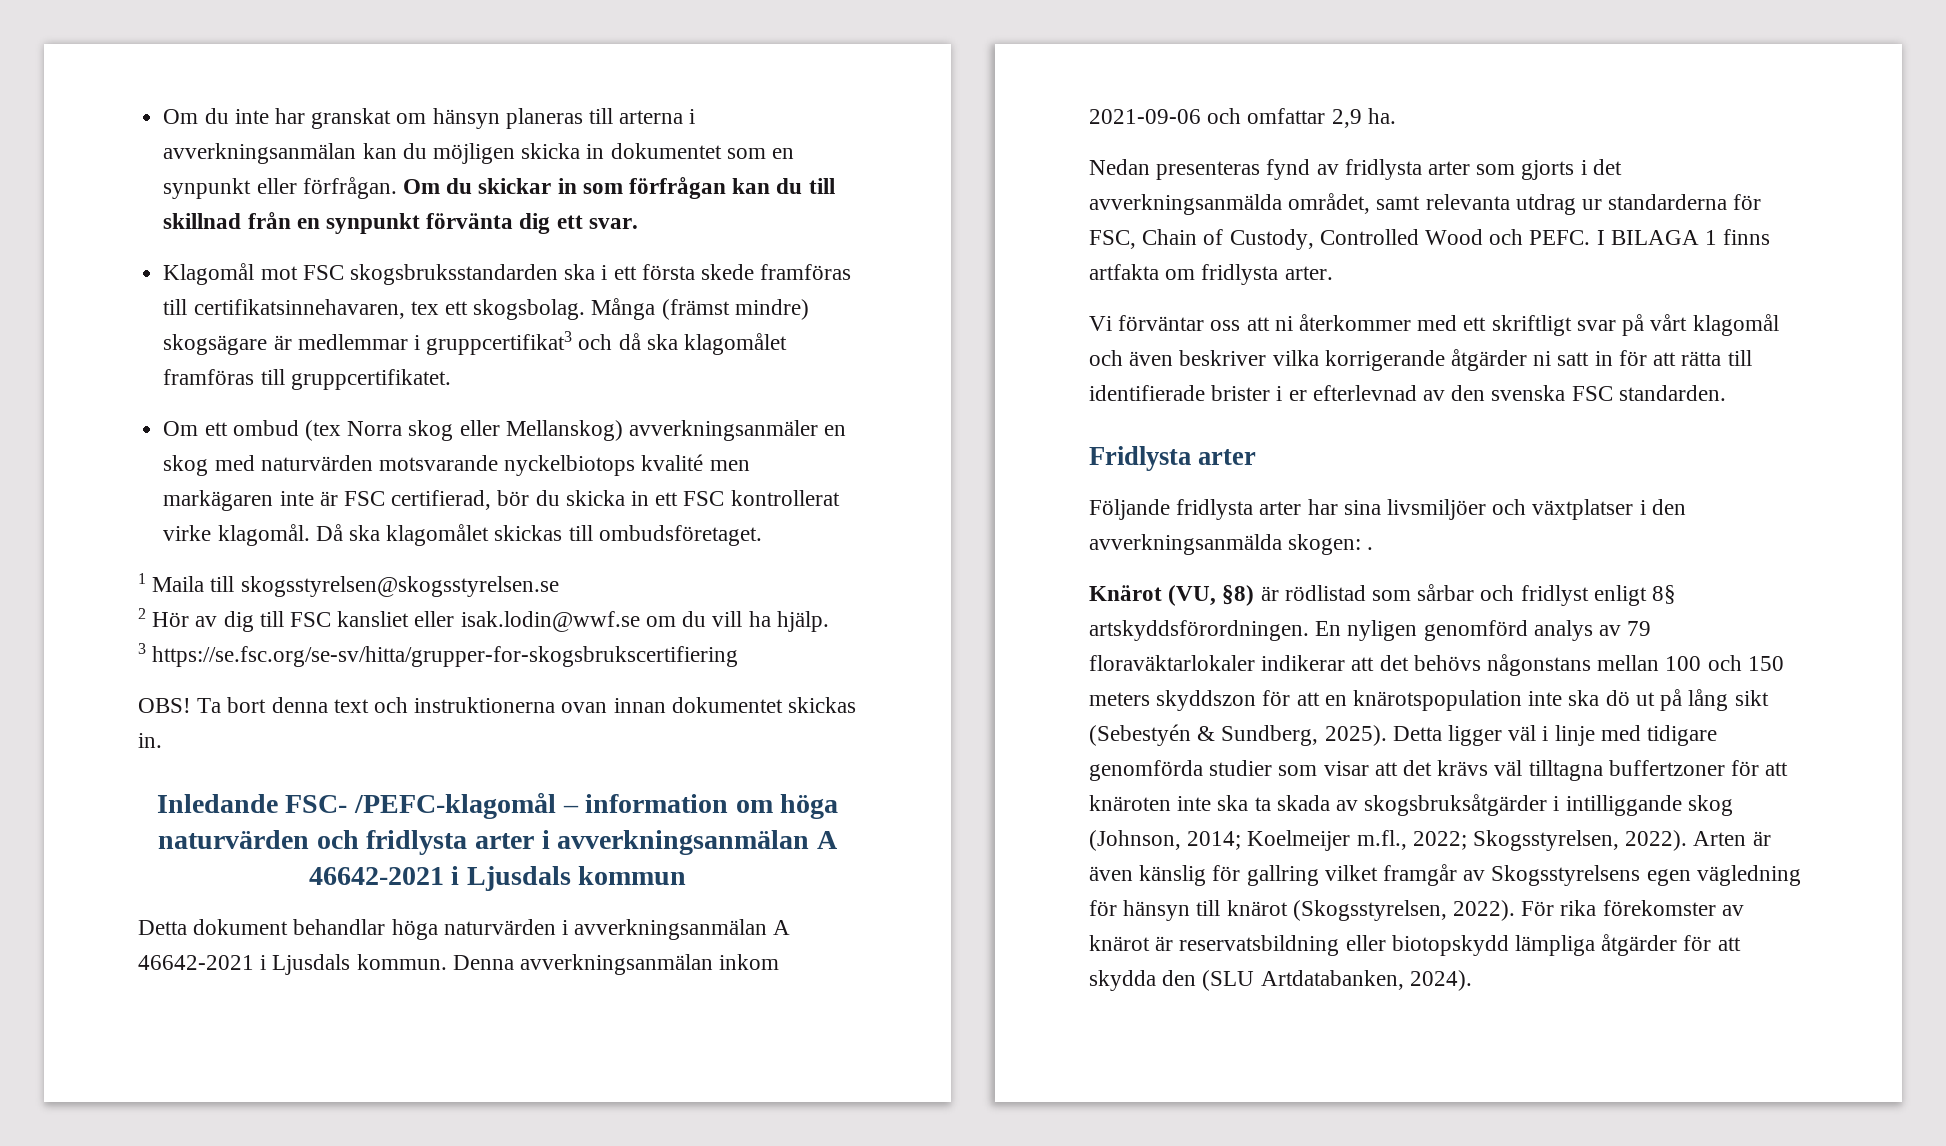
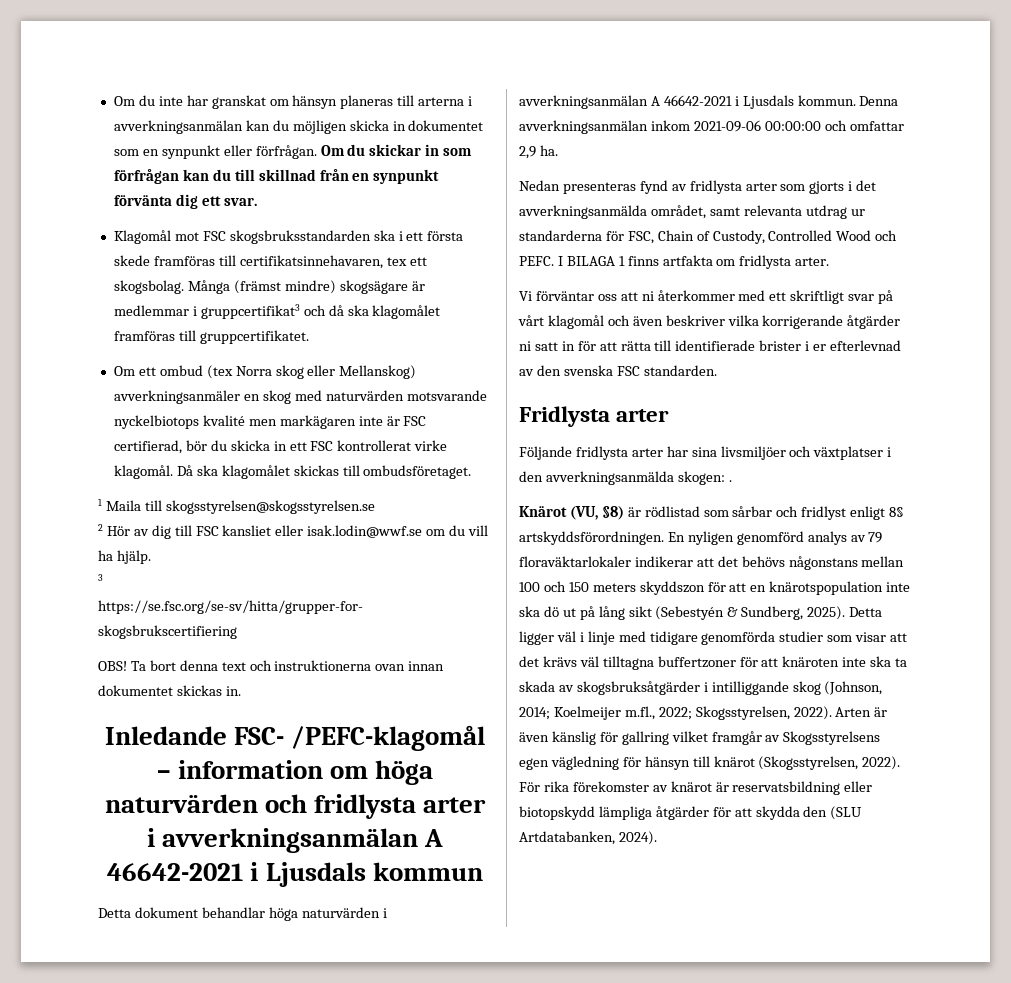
(1201, 116) none -> [764,121,821,131] 00:00:00

